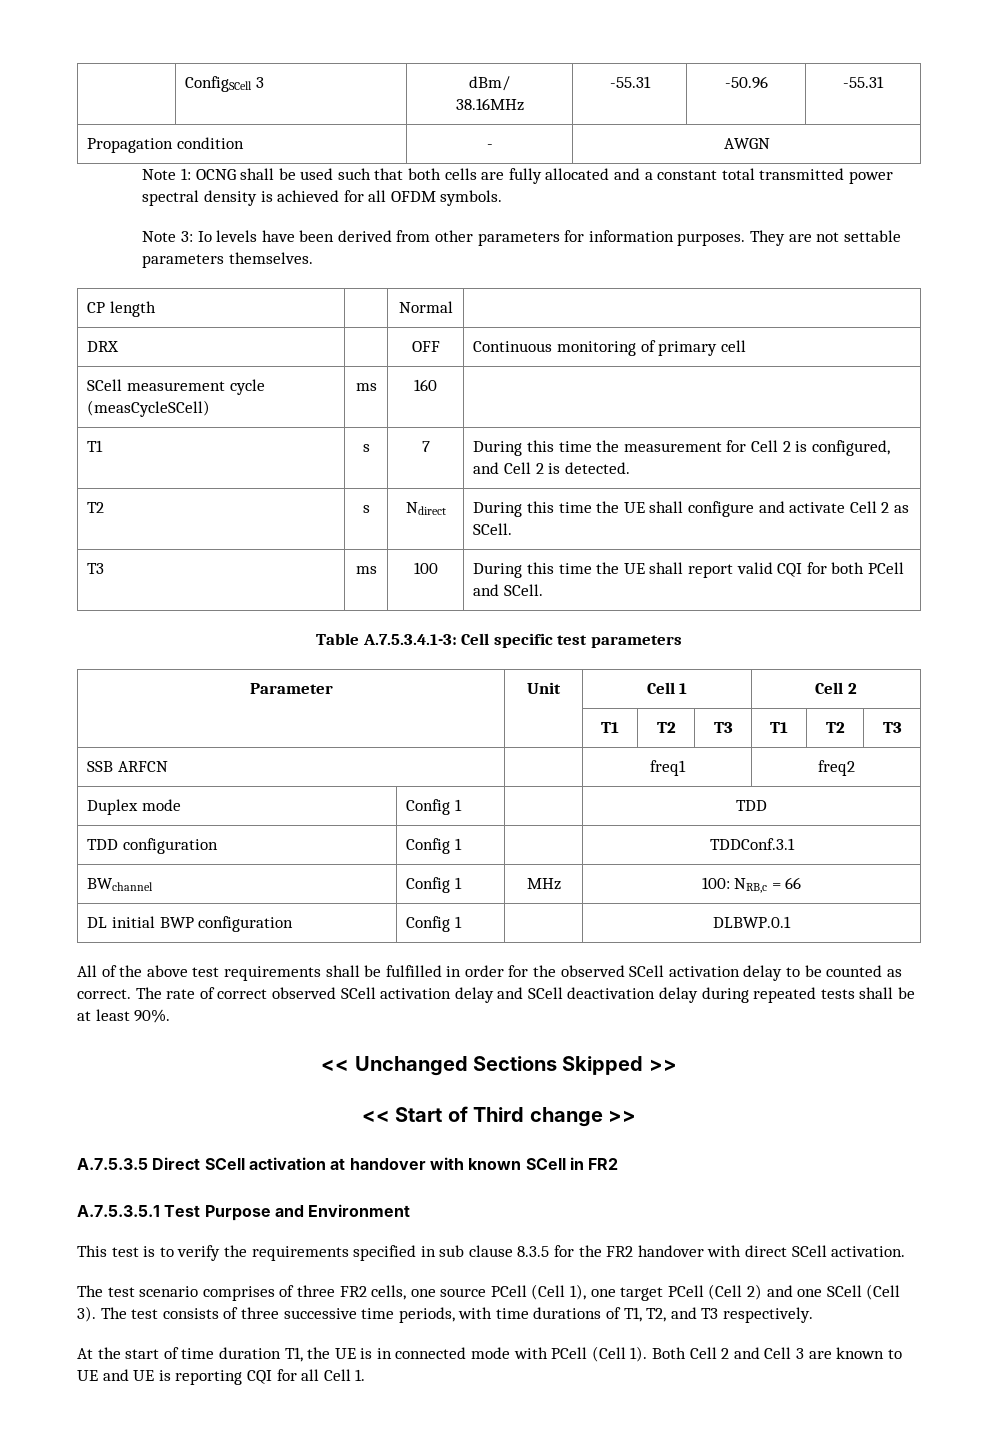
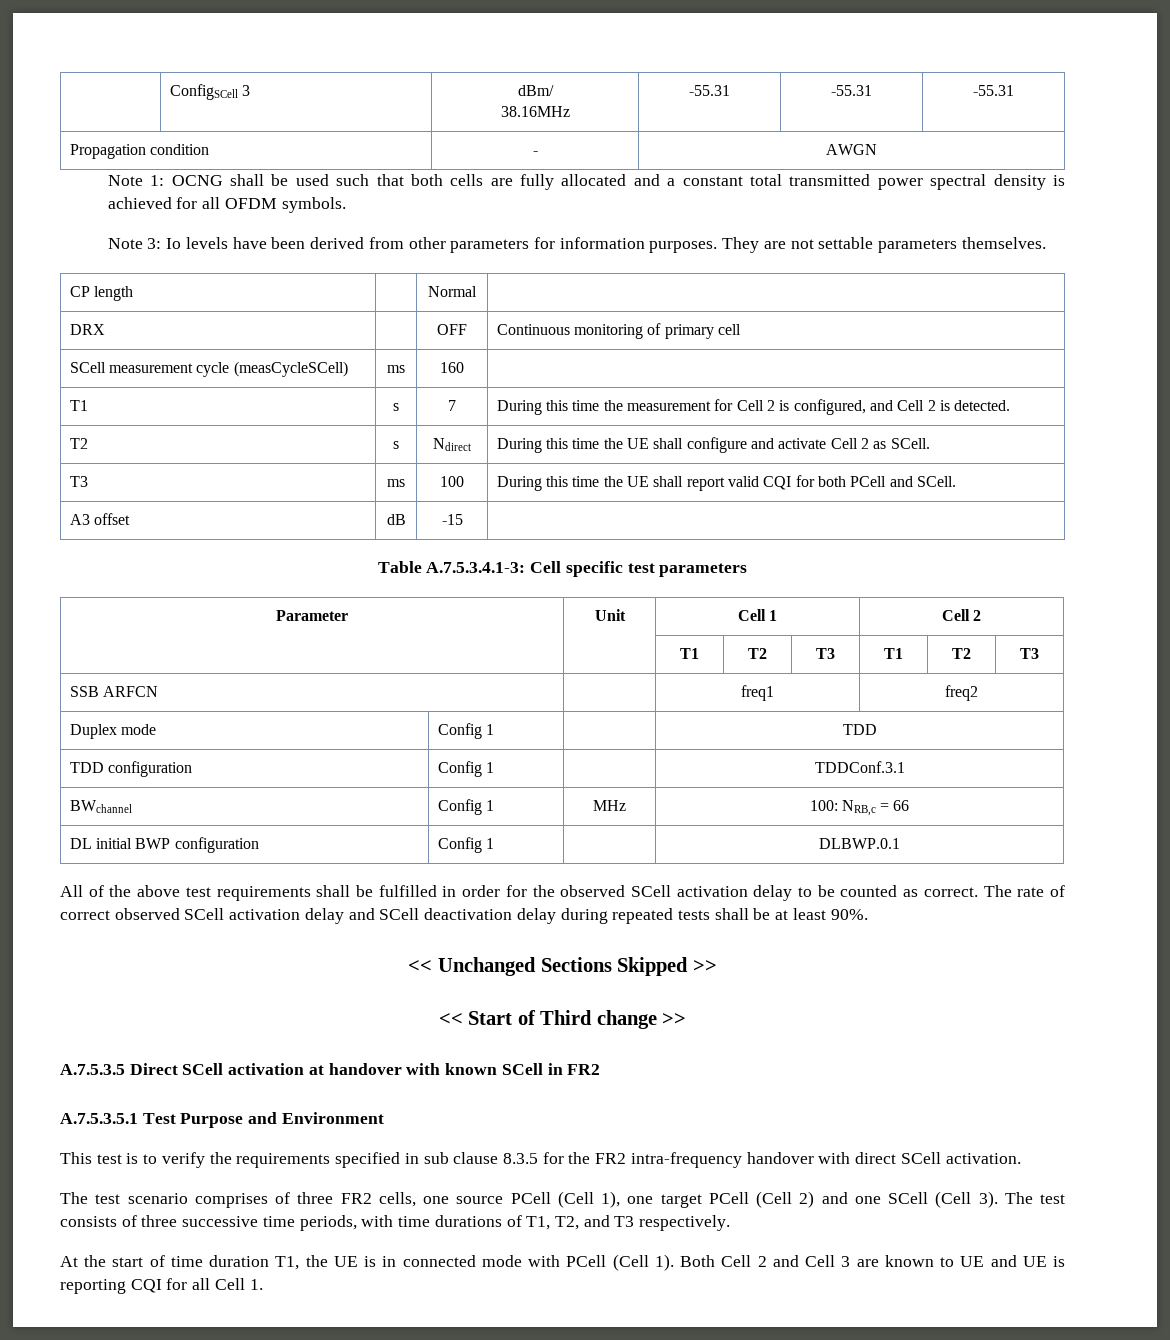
[724,76,768,89] -50.96 -> [831,85,872,96] -55.31
(544, 590) none -> [69,513,131,525] [386,514,406,525] [441,514,463,525] // A3 offset | dB | -15 |
(634, 1251) none -> [630,1152,742,1168] intra-frequency

